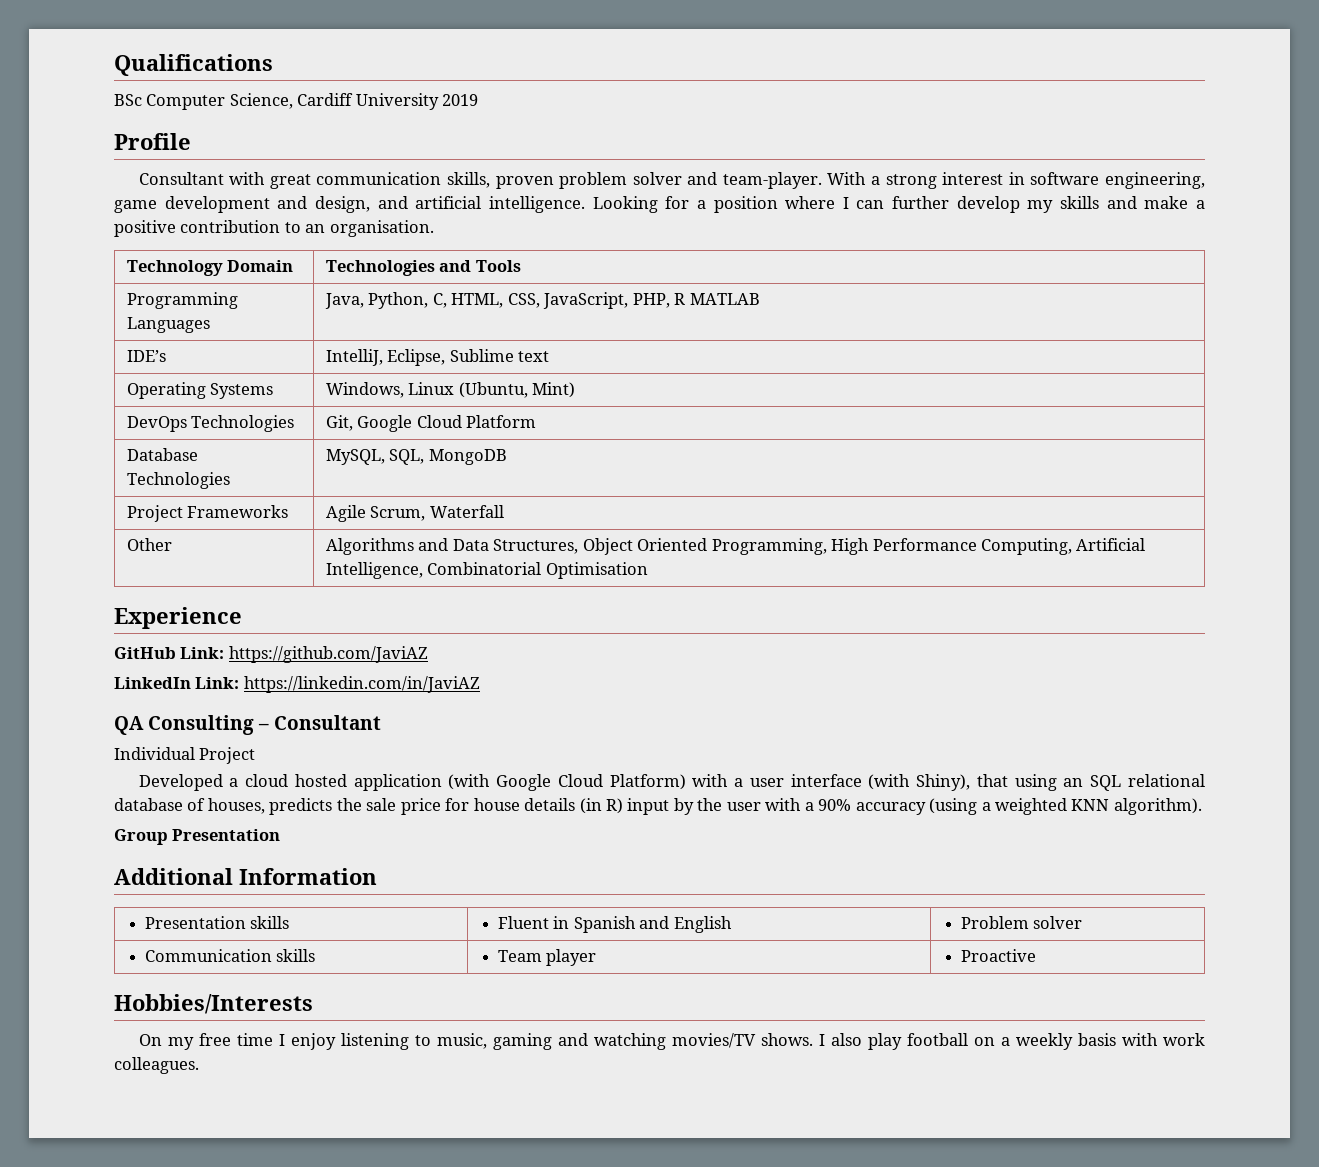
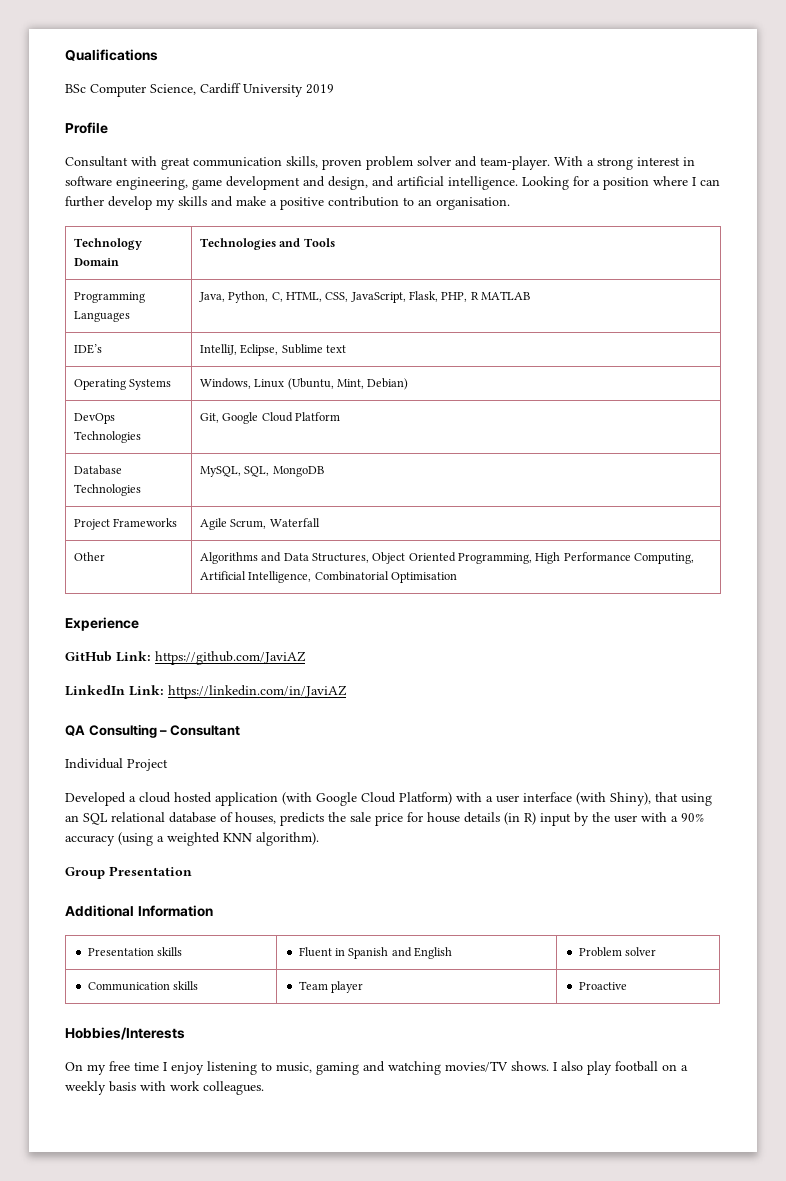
(629, 300) none -> [409,291,439,302] Flask,
[532,382,576,398] Mint) -> [336,378,409,390] Mint, Debian)

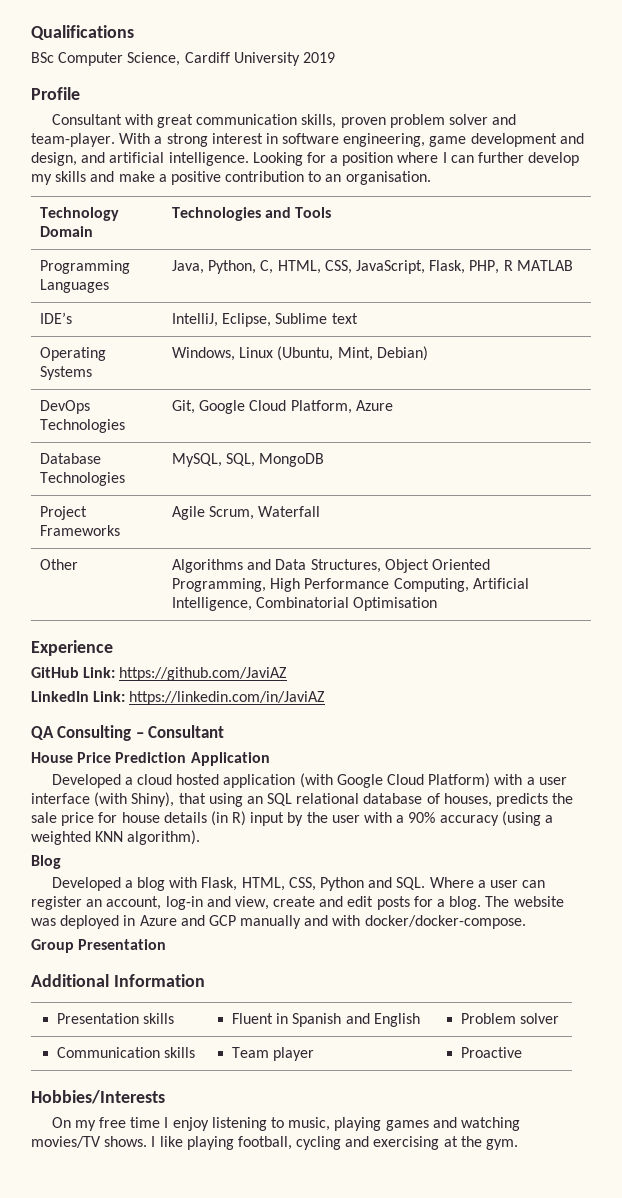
[294,412,340,421] Platform -> [290,400,393,414] Platform, Azure
[65,758,168,771] Individual Project -> [31,752,270,766] House Price Prediction Application
(319, 839) none -> [31,855,61,869] [51,877,546,891] [31,896,564,910] [31,915,526,929] // Blog // Developed a blog with Flask, HTML, CSS, Python and SQL. Where a user can register an account, log-in and view, create and edit posts for a blog. The website was deployed in Azure and GCP manually and with docker/docker-compose.
[316,1062,359,1075] gaming -> [334,1117,429,1131] playing games
[561,1061,688,1075] [65,1081,264,1095] also play football on a weekly basis with work colleagues. -> [159,1136,519,1150] like playing football, cycling and exercising at the gym.

